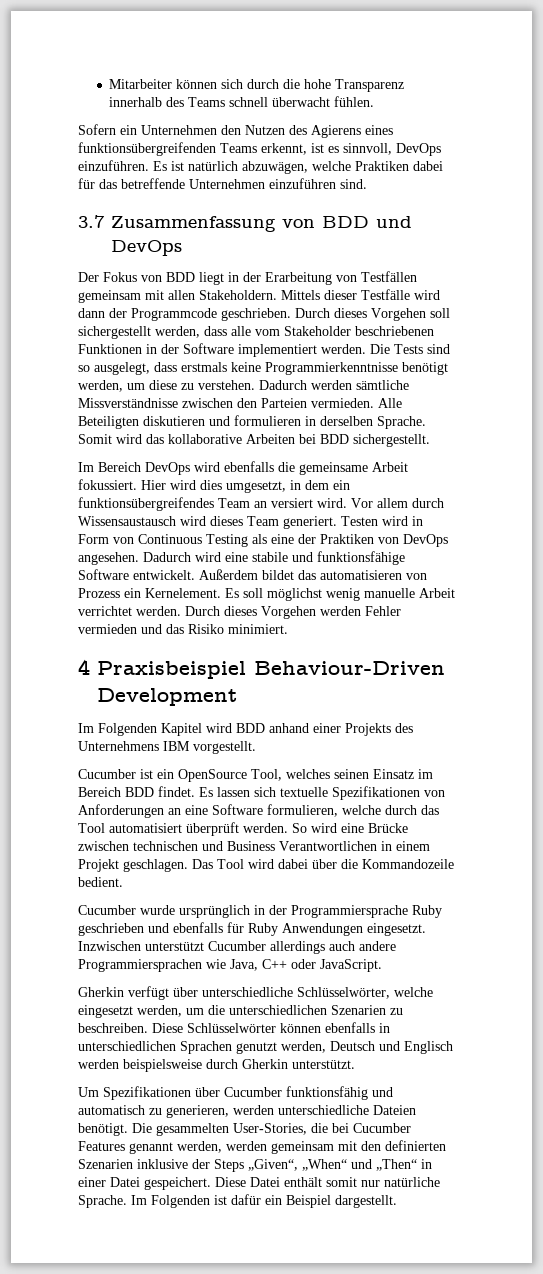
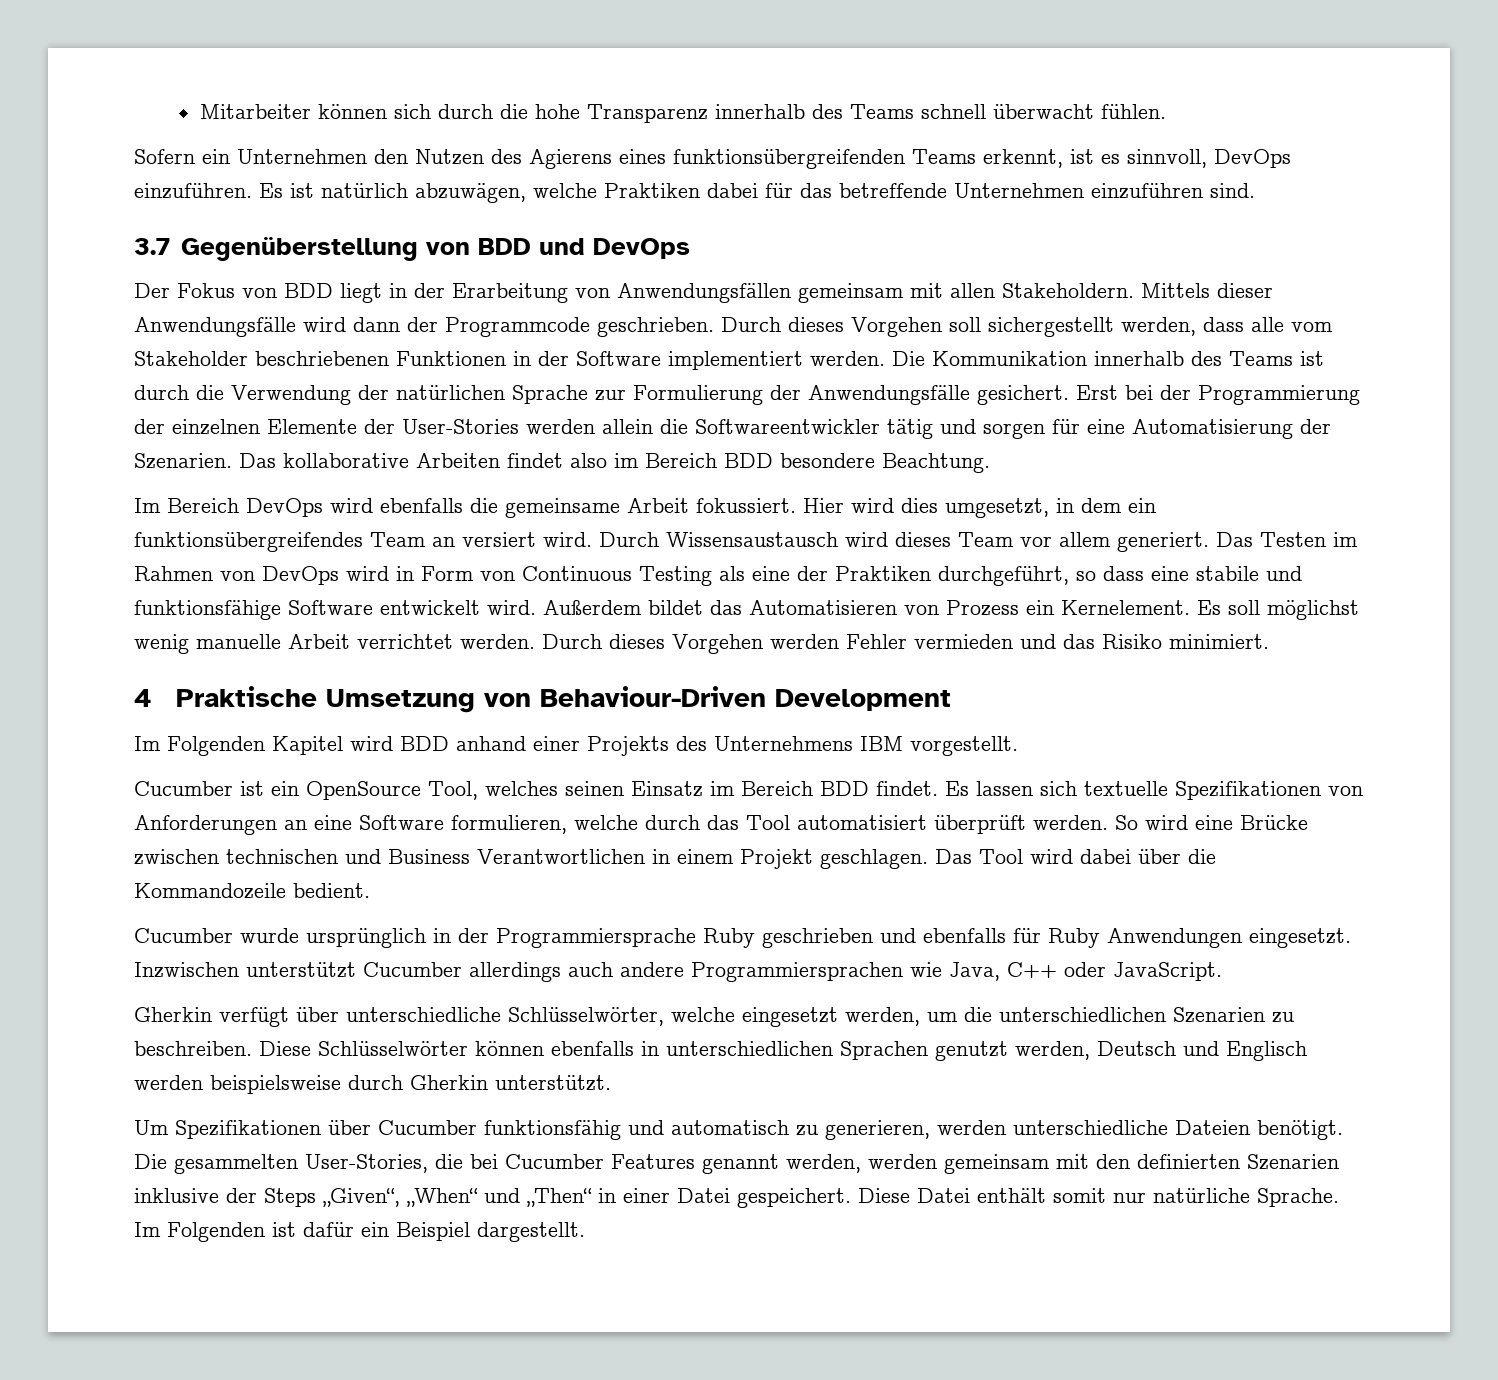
[111,216,276,232] Zusammenfassung -> [180,236,418,261] Gegenüberstellung
[361,271,417,282] Testfällen -> [617,283,791,303] Anwendungsfällen
[361,289,410,300] Testfälle -> [134,317,296,337] Anwendungsfälle
[394,344,450,354] [78,362,448,375] [78,380,409,392] [78,398,402,408] [78,415,426,429] [78,434,430,447] Tests sind so ausgelegt, dass erstmals keine Programmierkenntnisse benötigt werden, um diese zu verstehen. Dadurch werden sämtliche Missverständnisse zwischen den Parteien vermieden. Alle Beteiligten diskutieren und formulieren in derselben Sprache. Somit wird das kollaborative Arbeiten bei BDD sichergestellt. -> [932,351,1324,366] [134,385,1360,405] [134,419,1331,439] [134,453,990,473] Kommunikation innerhalb des Teams ist durch die Verwendung der natürlichen Sprache zur Formulierung der Anwendungsfälle gesichert. Erst bei der Programmierung der einzelnen Elemente der User-Stories werden allein die Softwareentwickler tätig und sorgen für eine Automatisierung der Szenarien. Das kollaborative Arbeiten findet also im Bereich BDD besondere Beachtung.
[351,498,444,508] Vor allem durch -> [599,532,659,547] Durch
[283,516,378,529] generiert. Testen -> [1020,532,1358,552] [134,566,339,585] vor allem generiert. Das Testen im Rahmen von DevOps
[378,534,448,547] [78,552,221,565] von DevOps angesehen. Dadurch wird -> [938,566,1144,586] durchgeführt, so dass
[133,570,195,580] entwickelt. -> [380,600,536,615] entwickelt wird.
[320,570,402,580] automatisieren -> [749,600,897,615] Automatisieren
[97,661,246,679] Praxisbeispiel -> [175,686,531,713] Praktische Umsetzung von

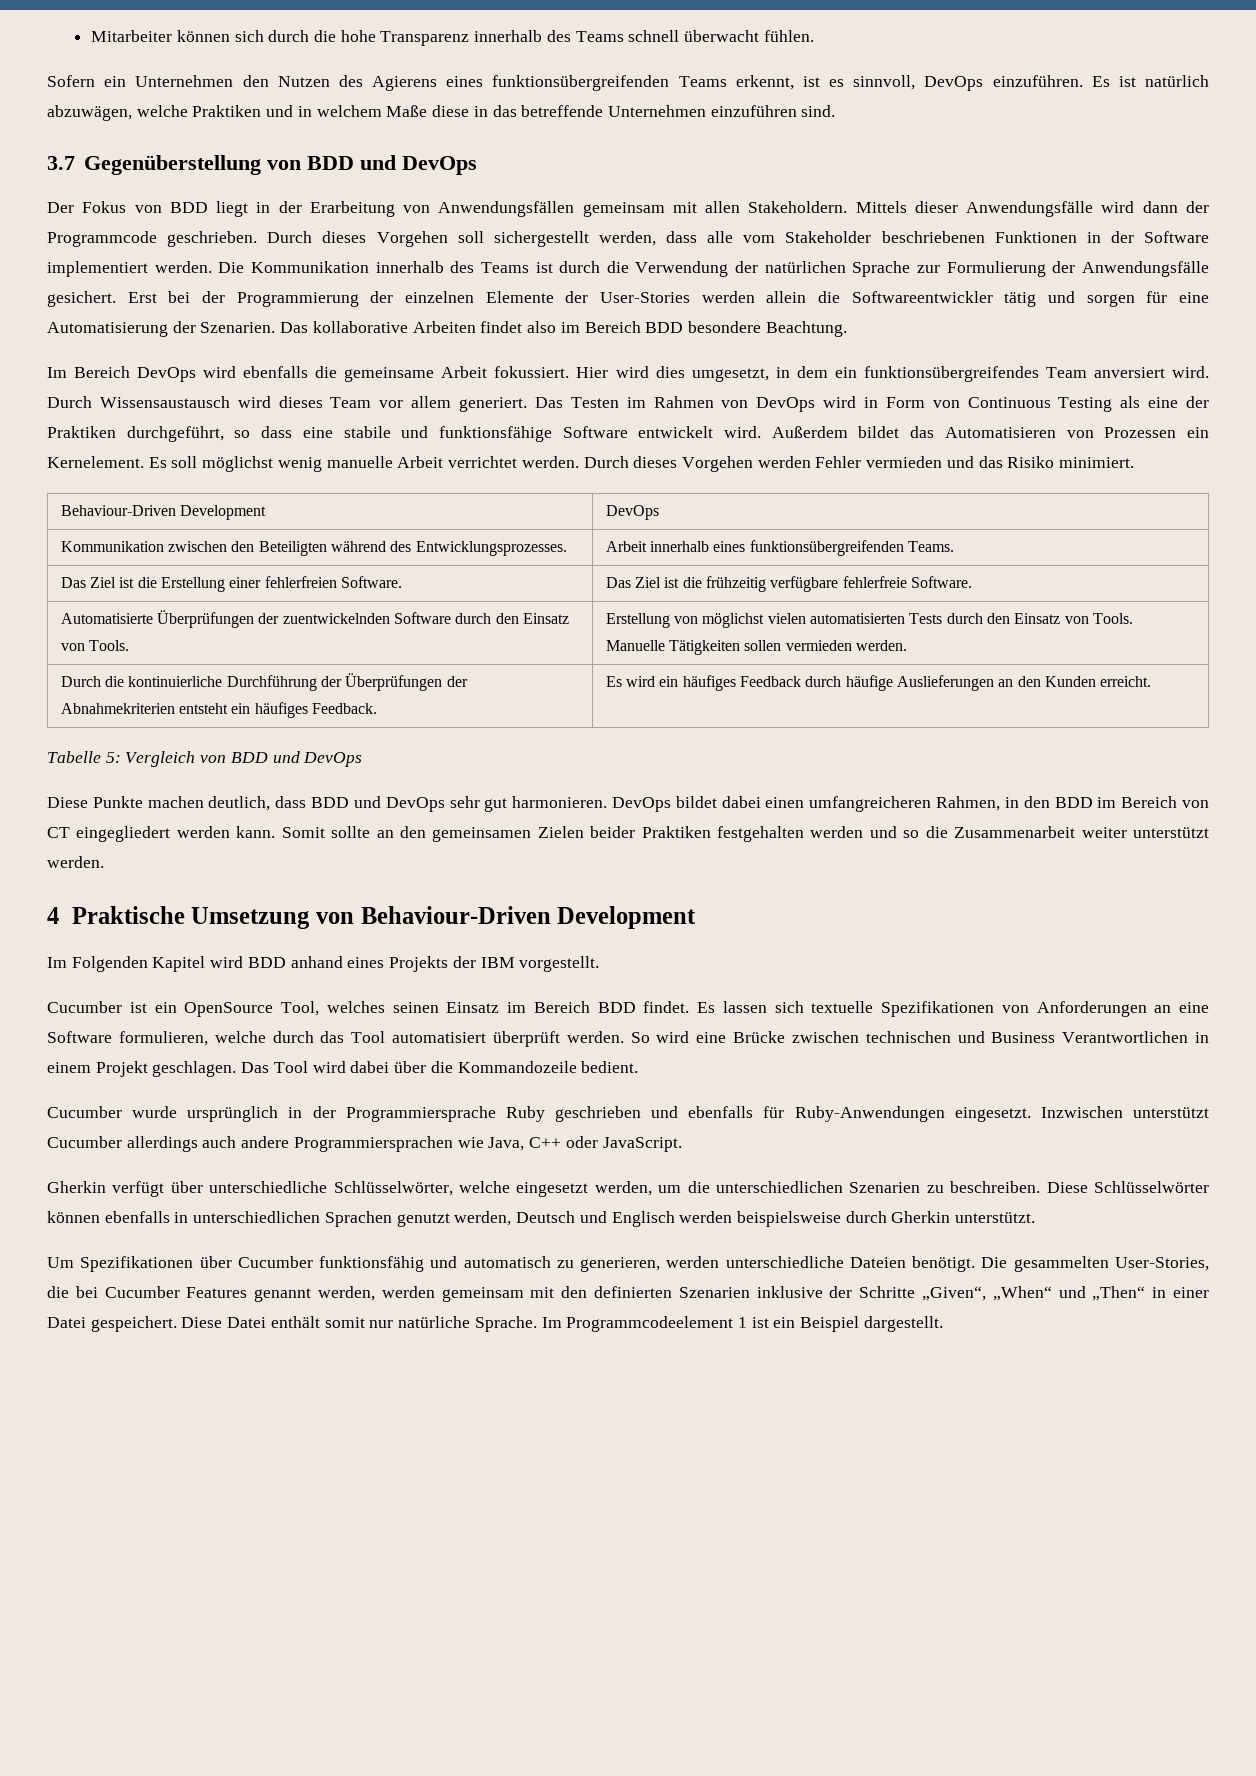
[707,183,793,198] dabei für -> [266,105,488,117] und in welchem Maße diese in
[432,532,536,547] an versiert -> [1093,367,1165,378] anversiert
[946,600,1019,616] Prozess -> [1104,427,1177,438] Prozessen
(1269, 641) none -> [60,505,267,520] [605,505,659,520] [60,541,567,556] [605,540,955,556] [60,576,402,592] [605,576,972,592] [60,610,569,628] [60,640,130,651] [605,613,1133,628] [605,640,908,655] [60,673,468,691] [60,702,378,718] [605,675,1152,691] [47,751,363,767] [47,796,1210,812] [47,826,1209,842] [47,856,104,868] // Behaviour-Driven Development | DevOps // Kommunikation zwischen den Beteiligten während des Entwicklungsprozesses. | Arbeit innerhalb eines funktionsübergreifenden Teams. // Das Ziel ist die Erstellung einer fehlerfreien Software. | Das Ziel ist die frühzeitig verfügbare fehlerfreie Software. // Automatisierte Überprüfungen der zuentwickelnden Software durch den Einsatz von Tools. | Erstellung von möglichst vielen automatisierten Tests durch den Einsatz von Tools. Manuelle Tätigkeiten sollen vermieden werden. // Durch die kontinuierliche Durchführung der Überprüfungen der Abnahmekriterien entsteht ein häufiges Feedback. | Es wird ein häufiges Feedback durch häufige Auslieferungen an den Kunden erreicht. // Tabelle 5: Vergleich von BDD und DevOps // Diese Punkte machen deutlich, dass BDD und DevOps sehr gut harmonieren. DevOps bildet dabei einen umfangreicheren Rahmen, in den BDD im Bereich von CT eingegliedert werden kann. Somit sollte an den gemeinsamen Zielen beider Praktiken festgehalten werden und so die Zusammenarbeit weiter unterstützt werden.
[533,736,853,756] einer Projekts des Unternehmens -> [347,956,476,972] eines Projekts der
[1048,928,1242,948] Ruby Anwendungen -> [794,1106,945,1122] Ruby-Anwendungen
[264,1188,316,1207] Steps -> [859,1286,916,1298] Schritte
[167,1222,354,1242] Folgenden ist dafür -> [566,1316,769,1332] Programmcodeelement 1 ist

